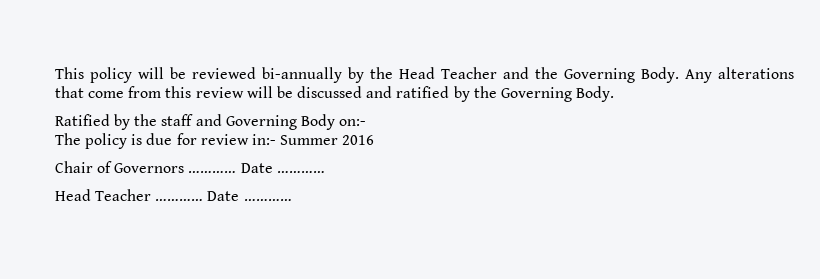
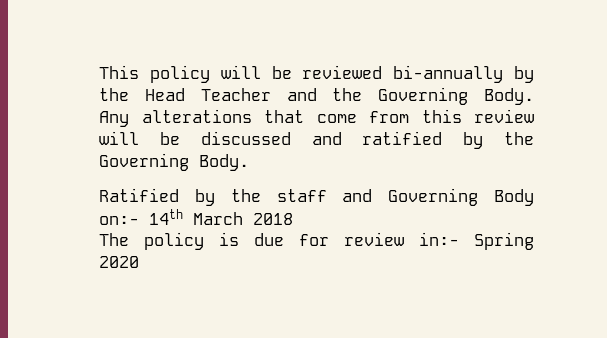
(367, 122) none -> [149,209,294,225] 14th March 2018
[280,135,375,145] [54,161,325,173] [54,189,292,201] Summer 2016 // Chair of Governors ………… Date ………… // Head Teacher ………… Date ………… -> [474,232,534,250] [99,256,140,268] Spring 2020

